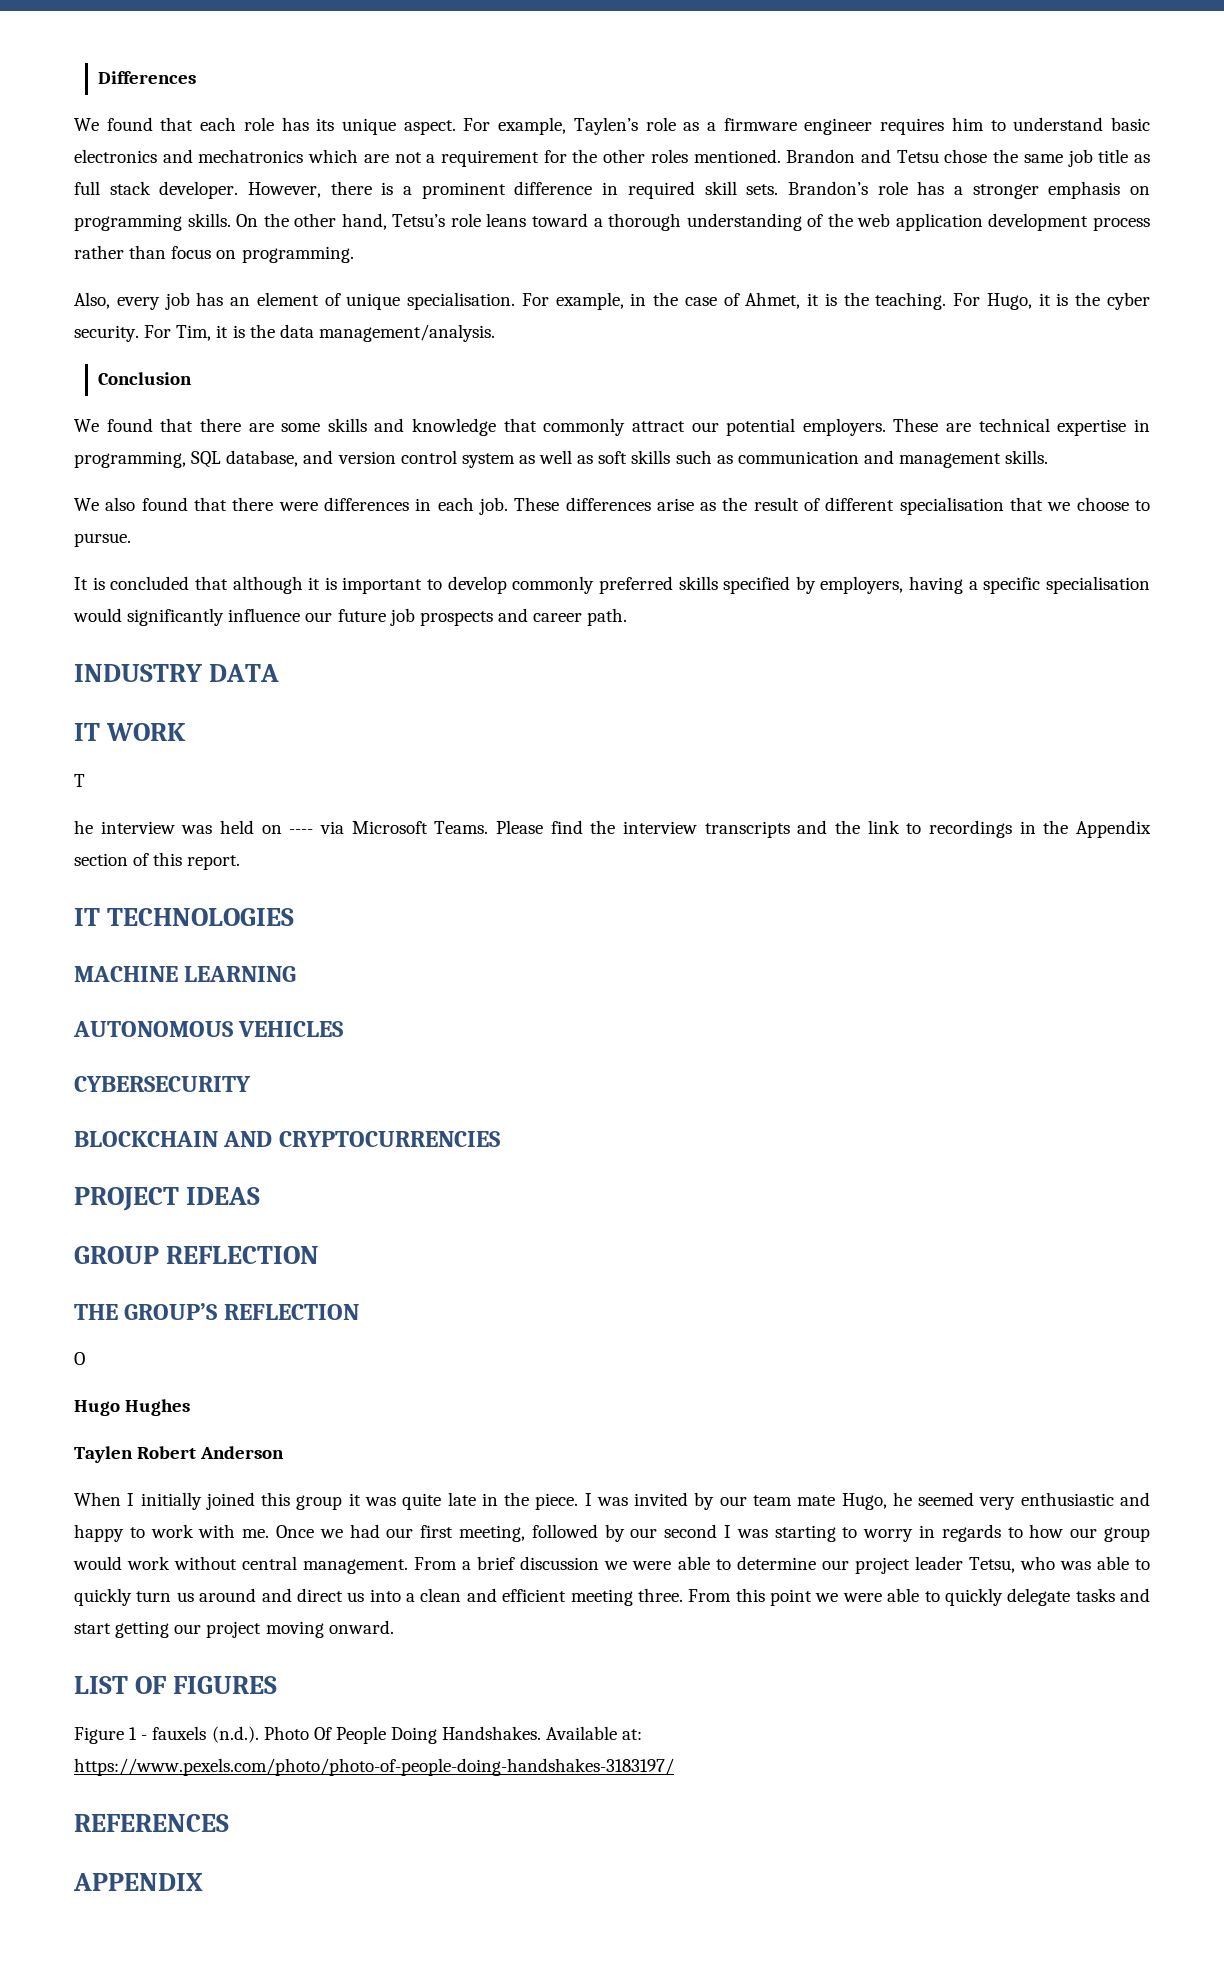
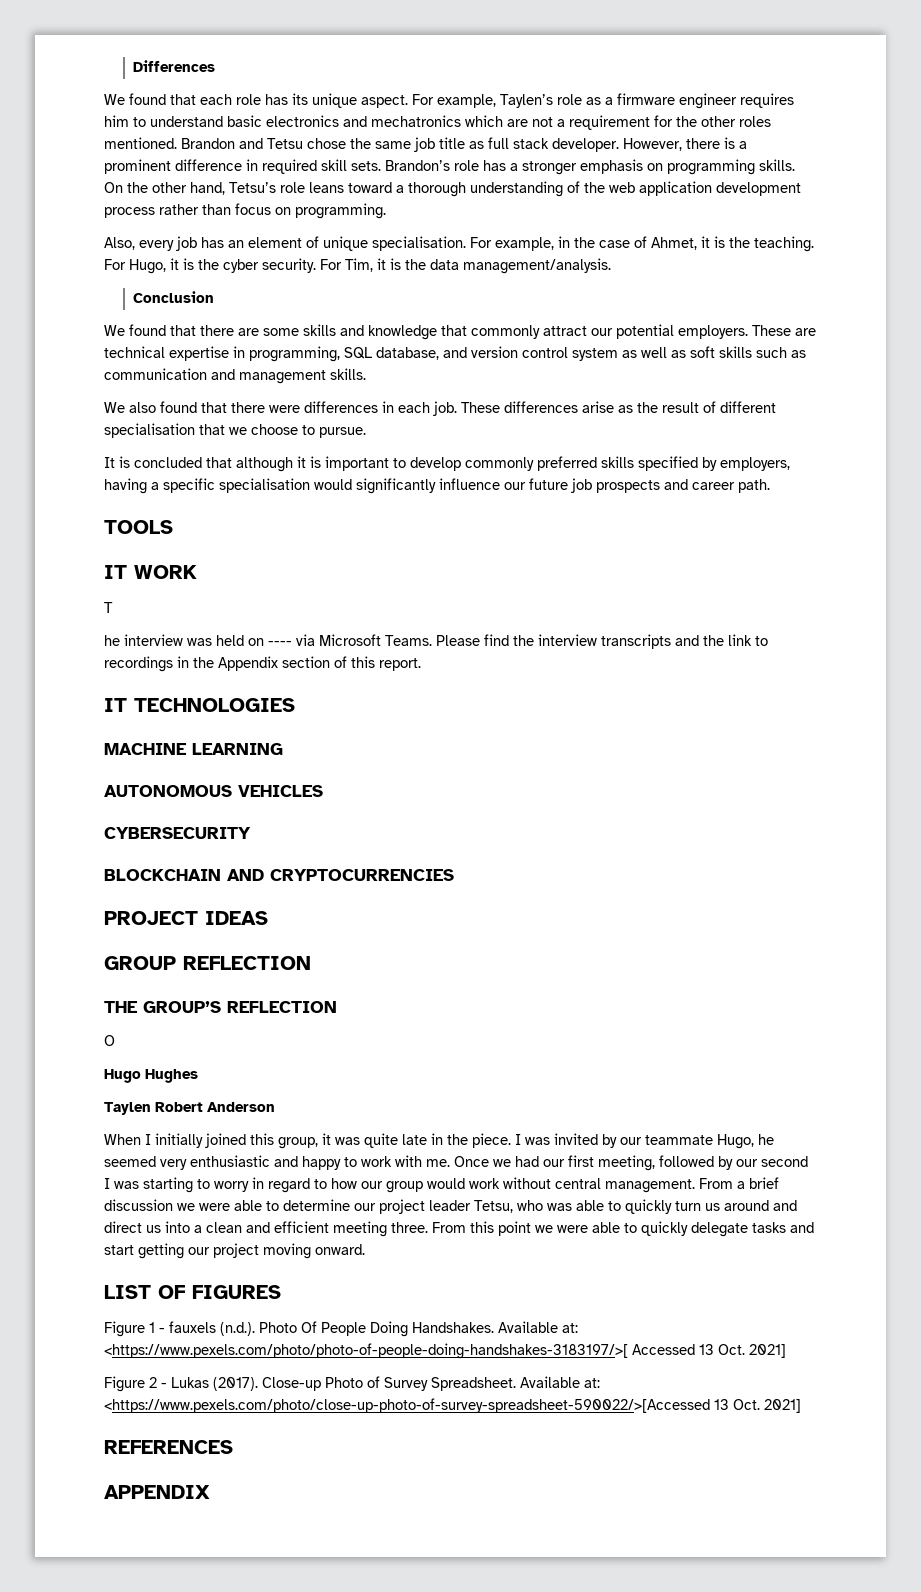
[74,664,280,682] INDUSTRY DATA -> [104,520,173,534] TOOLS
[296,1495,343,1510] group -> [278,1137,318,1149] group,
[753,1495,836,1506] team mate -> [645,1135,713,1145] teammate
[941,1524,1001,1542] regards -> [268,1178,310,1193] regard
[74,1758,674,1776] https://www.pexels.com/photo/photo-of-people-doing-handshakes-3183197/ -> [104,1343,786,1359] [104,1376,600,1392] [104,1398,801,1413] <https://www.pexels.com/photo/photo-of-people-doing-handshakes-3183197/>[ Accessed 13 Oct. 2021] // Figure 2 - Lukas (2017). Close-up Photo of Survey Spreadsheet. Available at: <https://www.pexels.com/photo/close-up-photo-of-survey-spreadsheet-590022/>[Accessed 13 Oct. 2021]

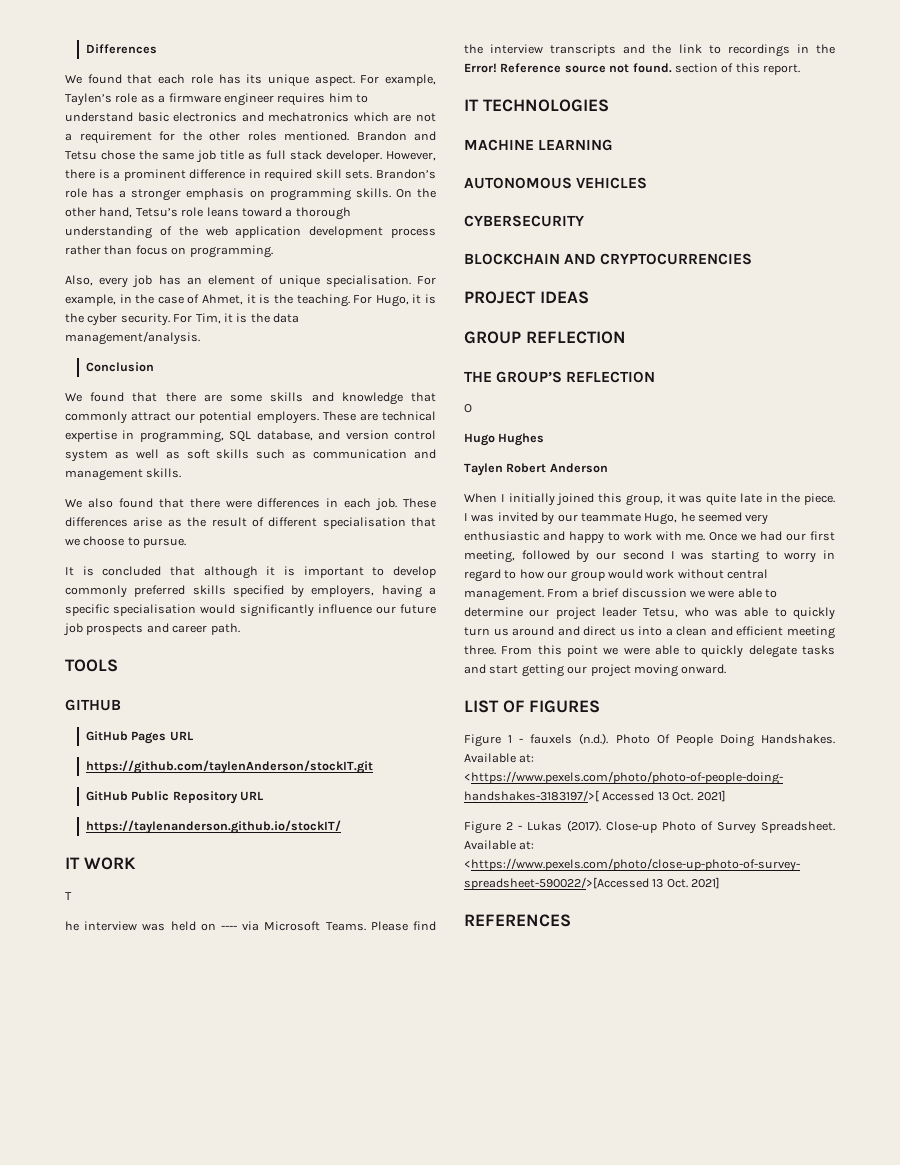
(173, 527) none -> [65,699,121,711] [85,731,193,744] [85,760,373,774] [85,791,263,804] [85,820,341,834] // GITHUB // GitHub Pages URL // https://github.com/taylenAnderson/stockIT.git // GitHub Public Repository URL // https://taylenanderson.github.io/stockIT/
[218,656,278,671] Appendix -> [464,63,672,73] Error! Reference source not found.
[104,1485,210,1499] // APPENDIX -> (571, 920) none

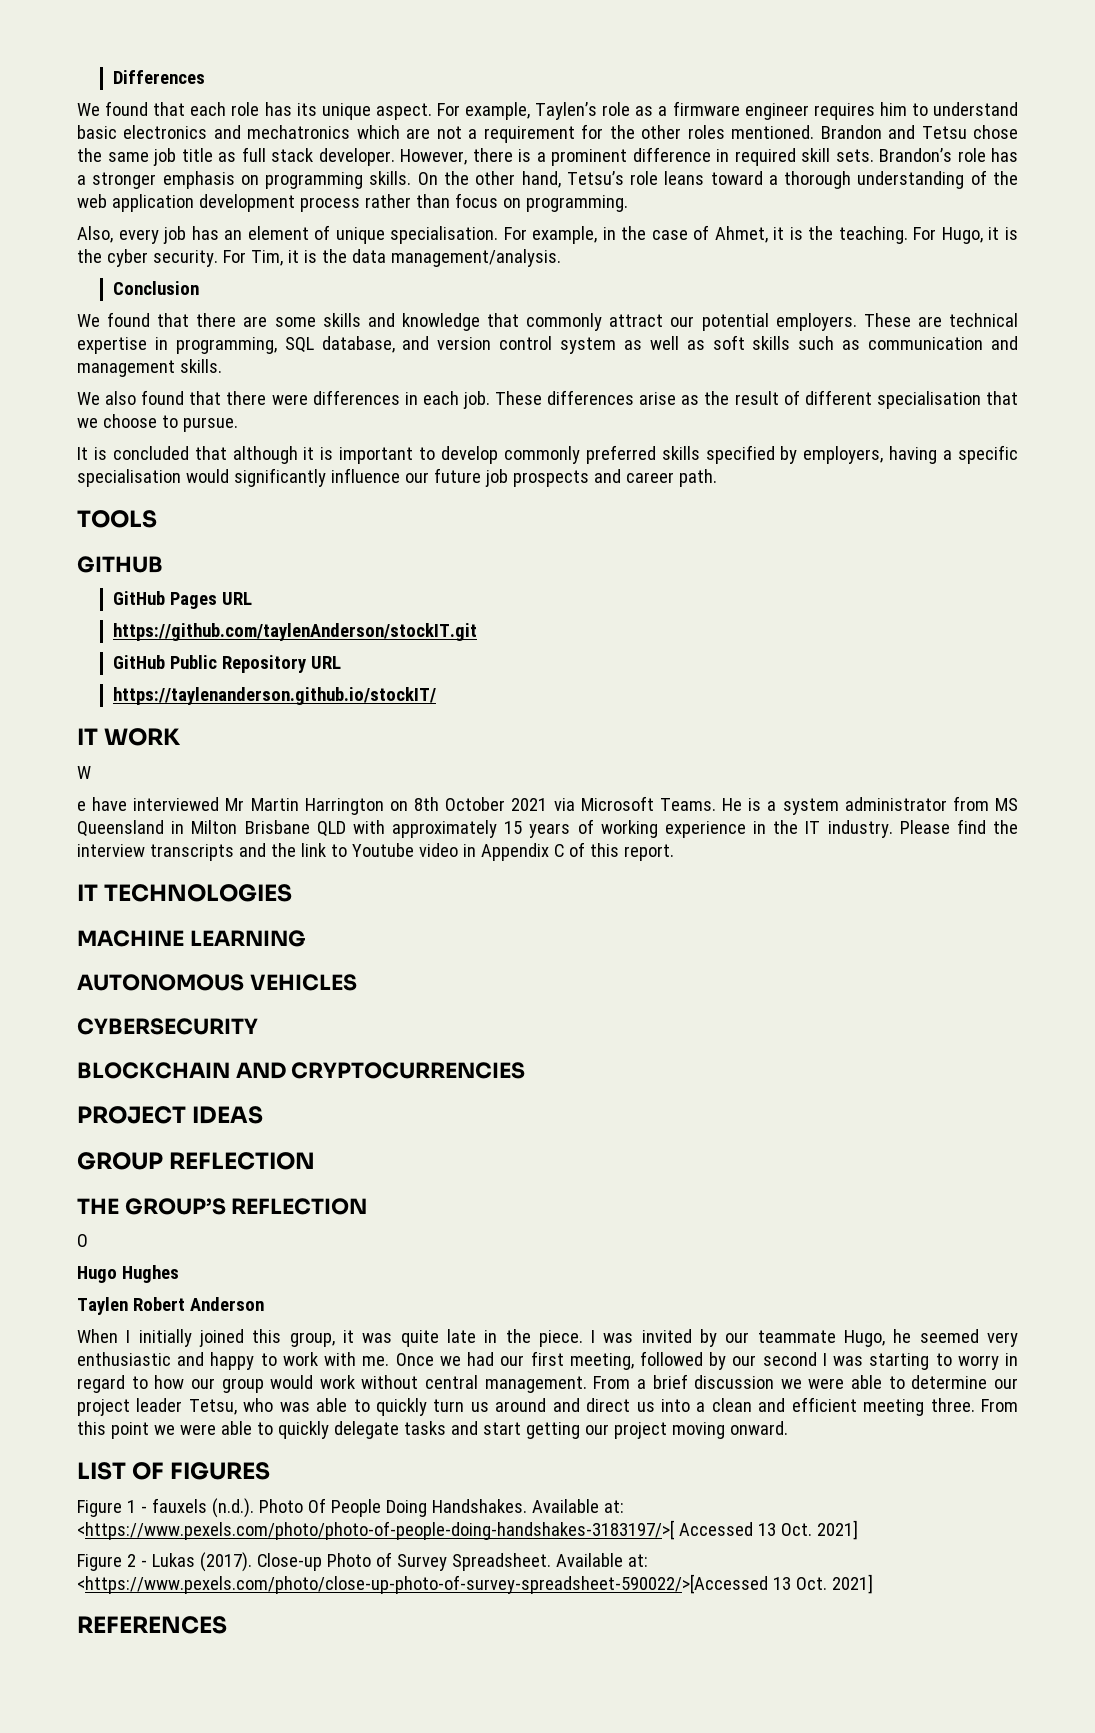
[65,892,72,900] [65,921,366,931] T // he interview was held on ---- via Microsoft Teams. -> [77,766,91,779] [77,796,1018,815] [77,819,893,838] W // e have interviewed Mr Martin Harrington on 8th October 2021 via Microsoft Teams. He is a system administrator from MS Queensland in Milton Brisbane QLD with approximately 15 years of working experience in the IT industry.
[727,44,835,57] [464,63,718,73] recordings in the Error! Reference source not found. section -> [351,843,564,861] Youtube video in Appendix C

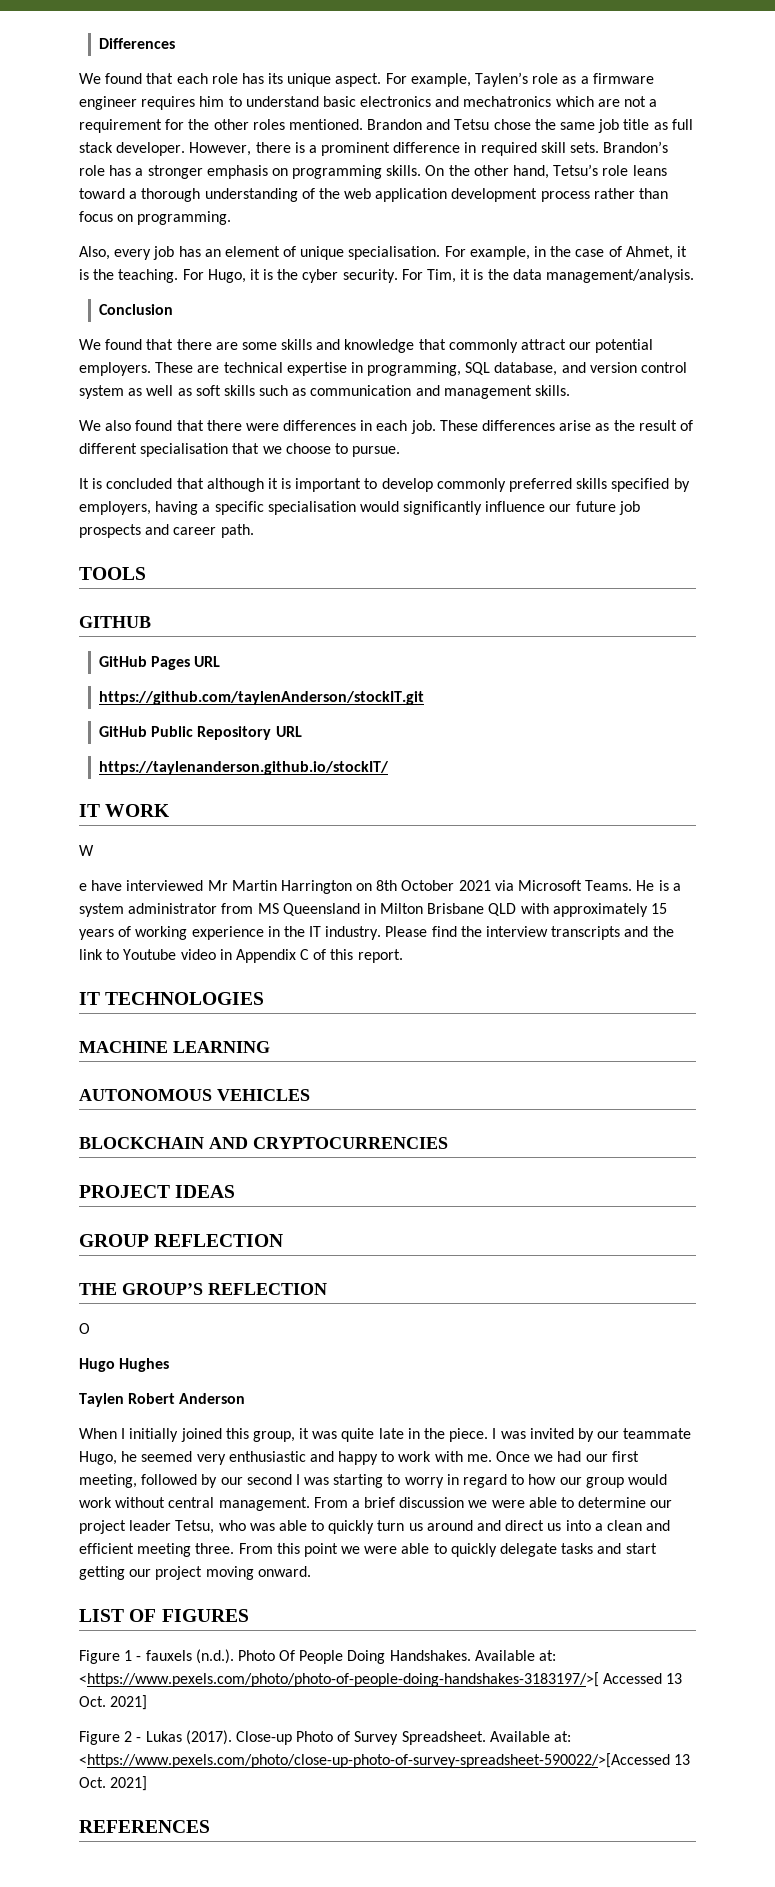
[77,1018,258,1035] // CYBERSECURITY -> (310, 1095) none

